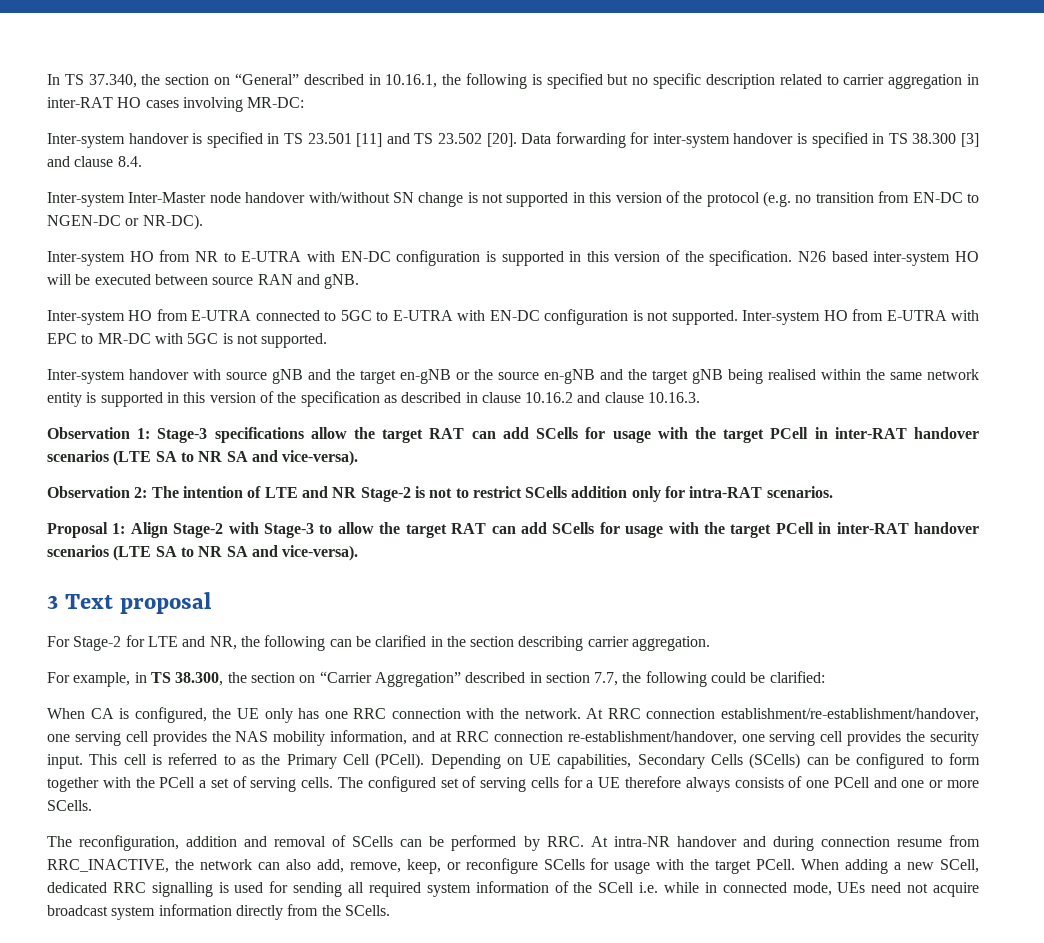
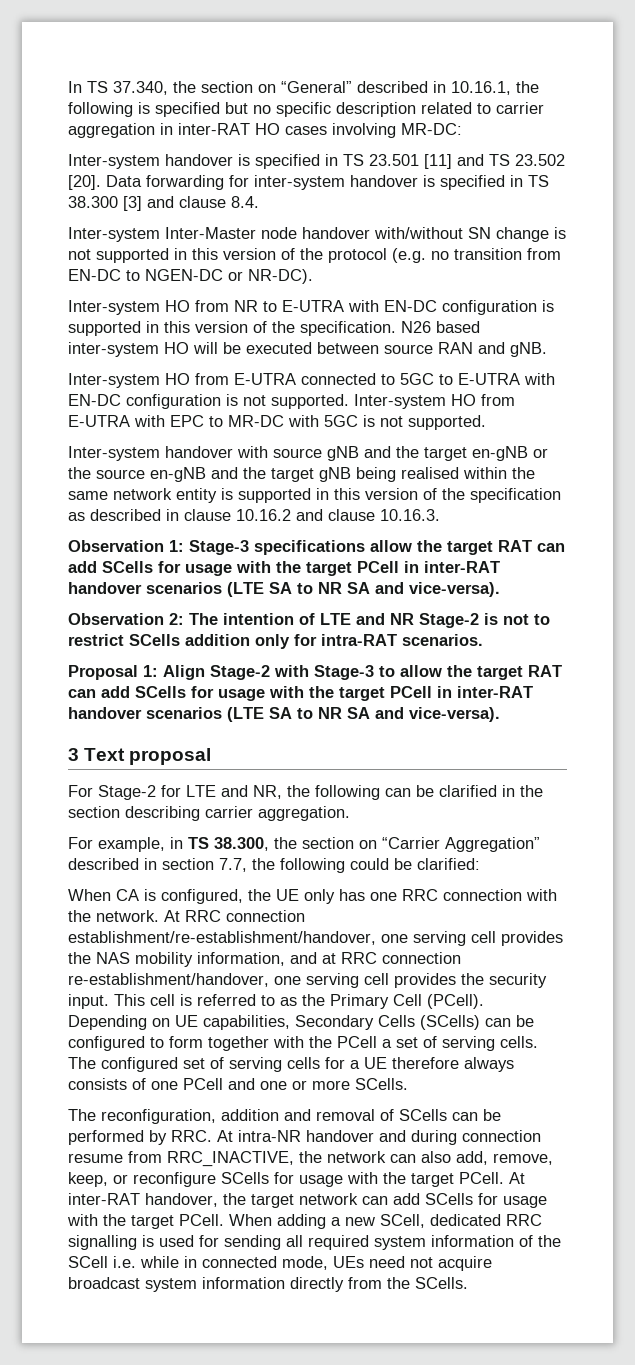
(796, 864) none -> [509,1172,525,1184] [68,1193,547,1208] [67,1214,224,1229] At inter-RAT handover, the target network can add SCells for usage with the target PCell.

